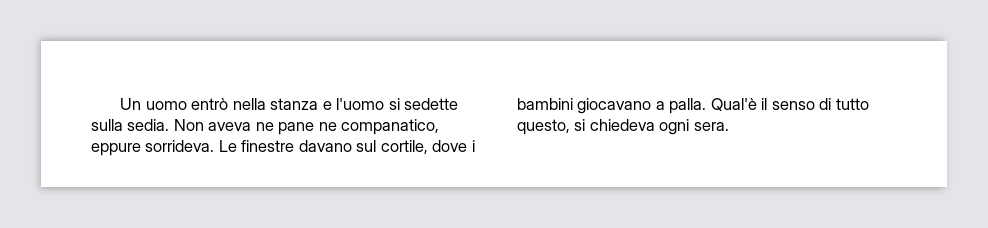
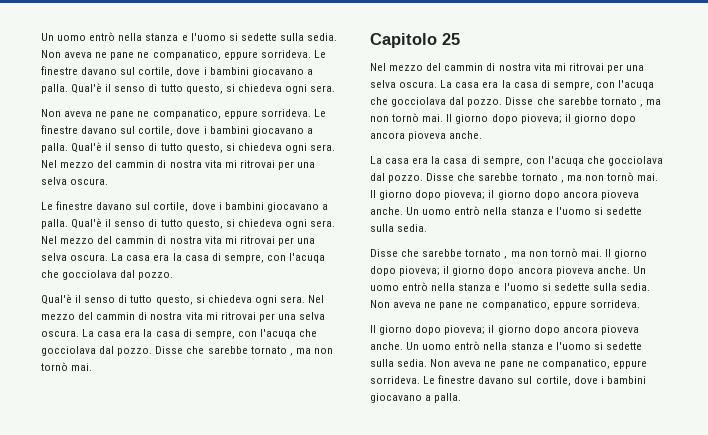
(729, 126) none -> [41,109,326,119] [41,125,313,136] [41,142,336,153] [41,160,316,170] [41,177,109,185] [41,201,328,212] [41,218,336,229] [41,236,316,246] [41,253,326,263] [41,270,174,280] [41,294,325,305] [41,312,326,322] [41,329,318,339] [41,346,333,356] [41,362,93,371] [370,33,460,48] [370,63,645,73] [370,80,655,90] [370,97,661,107] [370,113,636,124] [370,131,483,141] [370,156,664,166] [370,172,659,183] [370,190,639,200] [370,206,642,215] [370,224,428,232] [370,248,648,259] [370,266,646,276] [370,282,650,291] [370,300,640,310] [370,325,639,335] [370,341,642,350] [370,359,647,369] [370,375,646,386] [370,393,462,403] // Non aveva ne pane ne companatico, eppure sorrideva. Le finestre davano sul cortile, dove i bambini giocavano a palla. Qual'è il senso di tutto questo, si chiedeva ogni sera. Nel mezzo del cammin di nostra vita mi ritrovai per una selva oscura. // Le finestre davano sul cortile, dove i bambini giocavano a palla. Qual'è il senso di tutto questo, si chiedeva ogni sera. Nel mezzo del cammin di nostra vita mi ritrovai per una selva oscura. La casa era la casa di sempre, con l'acuqa che gocciolava dal pozzo. // Qual'è il senso di tutto questo, si chiedeva ogni sera. Nel mezzo del cammin di nostra vita mi ritrovai per una selva oscura. La casa era la casa di sempre, con l'acuqa che gocciolava dal pozzo. Disse che sarebbe tornato , ma non tornò mai. // Capitolo 25 // Nel mezzo del cammin di nostra vita mi ritrovai per una selva oscura. La casa era la casa di sempre, con l'acuqa che gocciolava dal pozzo. Disse che sarebbe tornato , ma non tornò mai. Il giorno dopo pioveva; il giorno dopo ancora pioveva anche. // La casa era la casa di sempre, con l'acuqa che gocciolava dal pozzo. Disse che sarebbe tornato , ma non tornò mai. Il giorno dopo pioveva; il giorno dopo ancora pioveva anche. Un uomo entrò nella stanza e l'uomo si sedette sulla sedia. // Disse che sarebbe tornato , ma non tornò mai. Il giorno dopo pioveva; il giorno dopo ancora pioveva anche. Un uomo entrò nella stanza e l'uomo si sedette sulla sedia. Non aveva ne pane ne companatico, eppure sorrideva. // Il giorno dopo pioveva; il giorno dopo ancora pioveva anche. Un uomo entrò nella stanza e l'uomo si sedette sulla sedia. Non aveva ne pane ne companatico, eppure sorrideva. Le finestre davano sul cortile, dove i bambini giocavano a palla.

